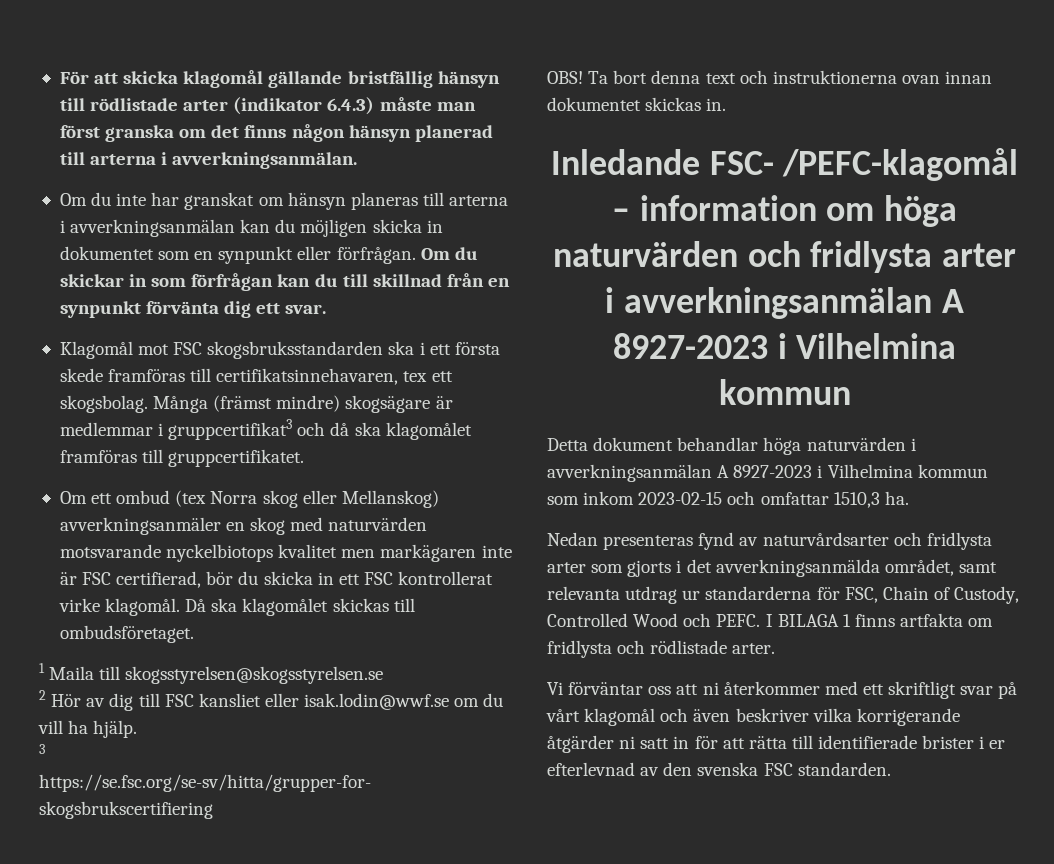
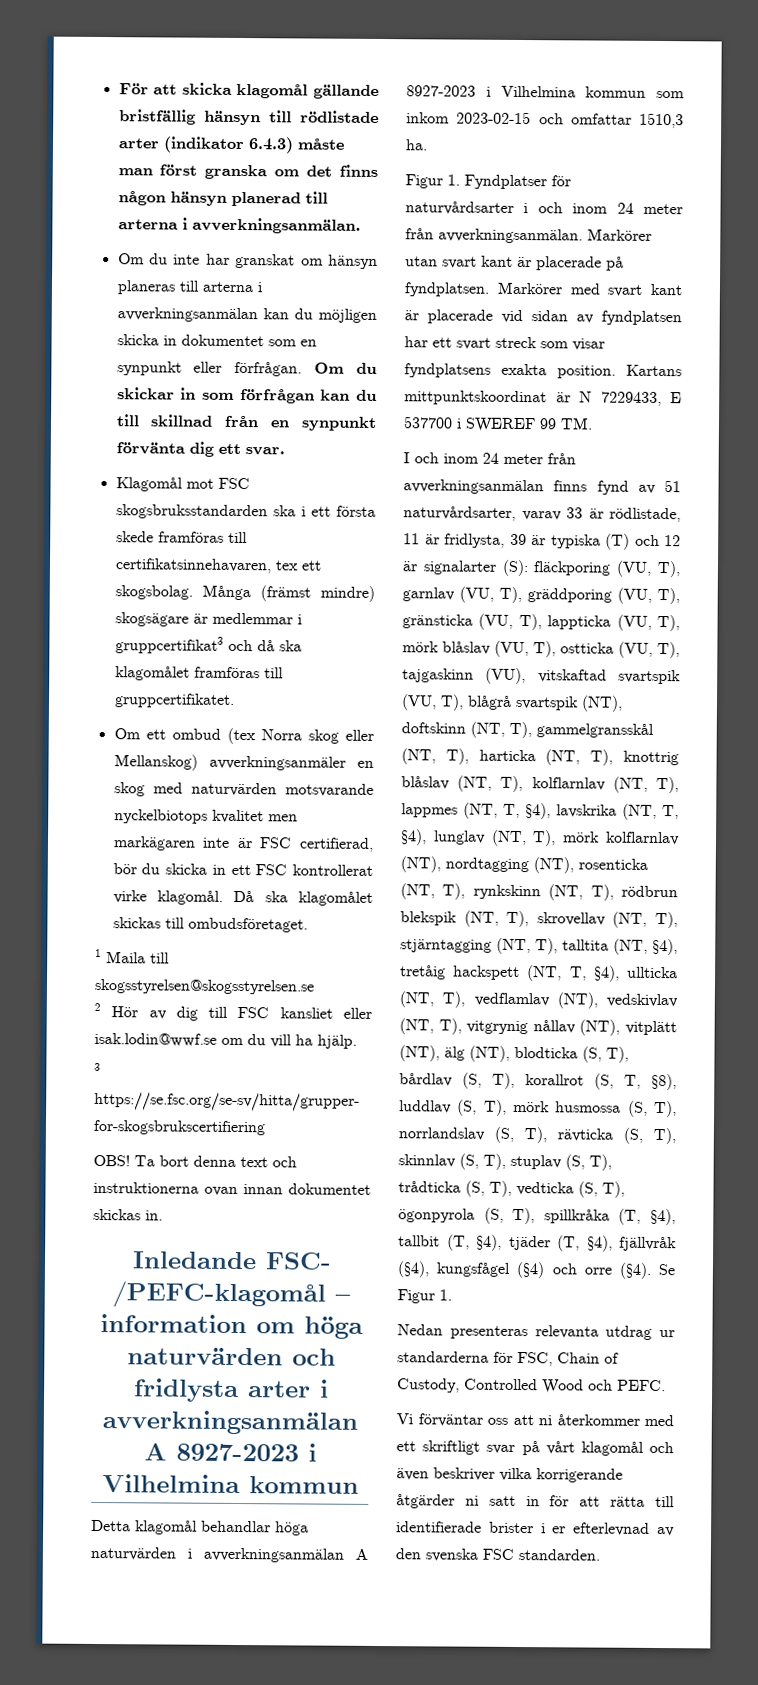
[593,437,674,451] dokument -> [135,1520,198,1535] klagomål
[547,532,992,550] [547,559,997,577] Nedan presenteras fynd av naturvårdsarter och fridlysta arter som gjorts i det avverkningsanmälda området, samt -> [405,174,571,190] [405,201,683,215] [405,228,652,244] [405,255,624,271] [404,281,683,297] [404,309,682,326] [404,336,605,351] [404,363,682,379] [404,390,682,407] [403,416,593,433] [403,452,576,465] [403,479,681,495] [403,506,681,523] [403,533,681,550] [402,559,681,578] [402,586,680,605] [402,613,680,632] [402,640,680,659] [402,667,681,685] [401,694,623,712] [401,721,654,739] [401,748,679,766] [401,775,679,794] [401,802,679,820] [400,829,680,847] [400,856,648,874] [400,883,678,901] [400,910,678,929] [400,937,678,956] [400,965,678,982] [399,991,678,1009] [399,1018,677,1036] [399,1045,629,1063] [399,1072,677,1091] [399,1099,677,1118] [398,1126,676,1145] [398,1153,612,1171] [398,1180,625,1198] [398,1207,676,1226] [398,1234,677,1252] [397,1261,675,1279] [397,1289,452,1304] [397,1324,528,1340] Figur 1. Fyndplatser för naturvårdsarter i och inom 24 meter från avverkningsanmälan. Markörer utan svart kant är placerade på fyndplatsen. Markörer med svart kant är placerade vid sidan av fyndplatsen har ett svart streck som visar fyndplatsens exakta position. Kartans mittpunktskoordinat är N 7229433, E 537700 i SWEREF 99 TM. // I och inom 24 meter från avverkningsanmälan finns fynd av 51 naturvårdsarter, varav 33 är rödlistade, 11 är fridlysta, 39 är typiska (T) och 12 är signalarter (S): fläckporing (VU, T), garnlav (VU, T), gräddporing (VU, T), gränsticka (VU, T), lappticka (VU, T), mörk blåslav (VU, T), ostticka (VU, T), tajgaskinn (VU), vitskaftad svartspik (VU, T), blågrå svartspik (NT), doftskinn (NT, T), gammelgransskål (NT, T), harticka (NT, T), knottrig blåslav (NT, T), kolflarnlav (NT, T), lappmes (NT, T, §4), lavskrika (NT, T, §4), lunglav (NT, T), mörk kolflarnlav (NT), nordtagging (NT), rosenticka (NT, T), rynkskinn (NT, T), rödbrun blekspik (NT, T), skrovellav (NT, T), stjärntagging (NT, T), talltita (NT, §4), tretåig hackspett (NT, T, §4), ullticka (NT, T), vedflamlav (NT), vedskivlav (NT, T), vitgrynig nållav (NT), vitplätt (NT), älg (NT), blodticka (S, T), bårdlav (S, T), korallrot (S, T, §8), luddlav (S, T), mörk husmossa (S, T), norrlandslav (S, T), rävticka (S, T), skinnlav (S, T), stuplav (S, T), trådticka (S, T), vedticka (S, T), ögonpyrola (S, T), spillkråka (T, §4), tallbit (T, §4), tjäder (T, §4), fjällvråk (§4), kungsfågel (§4) och orre (§4). Se Figur 1. // Nedan presenteras
[765,613,994,627] [547,640,776,658] I BILAGA 1 finns artfakta om fridlysta och rödlistade arter. -> (666, 1385) none

